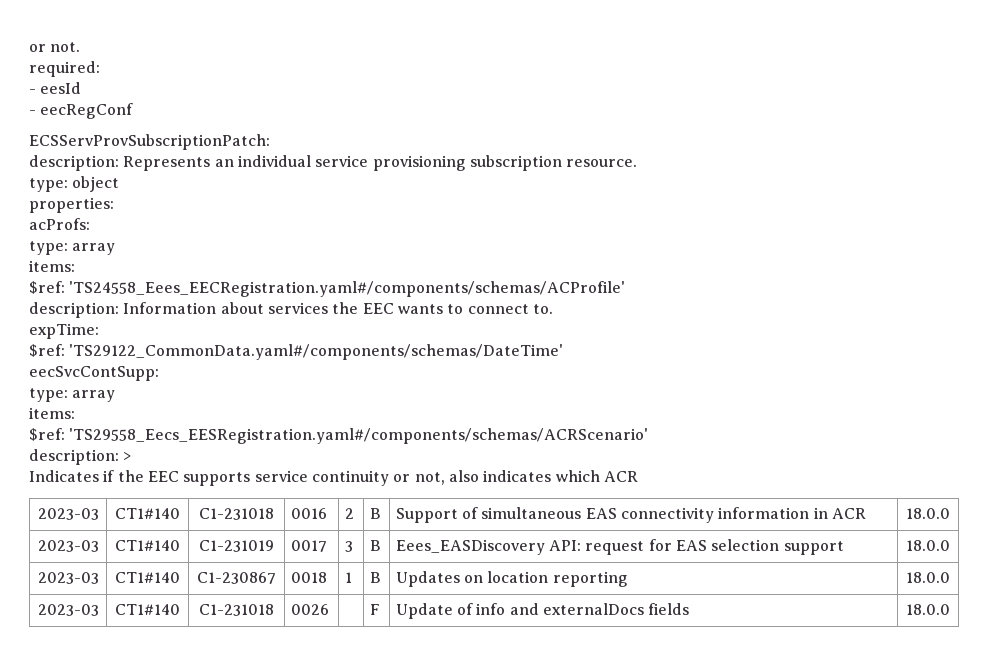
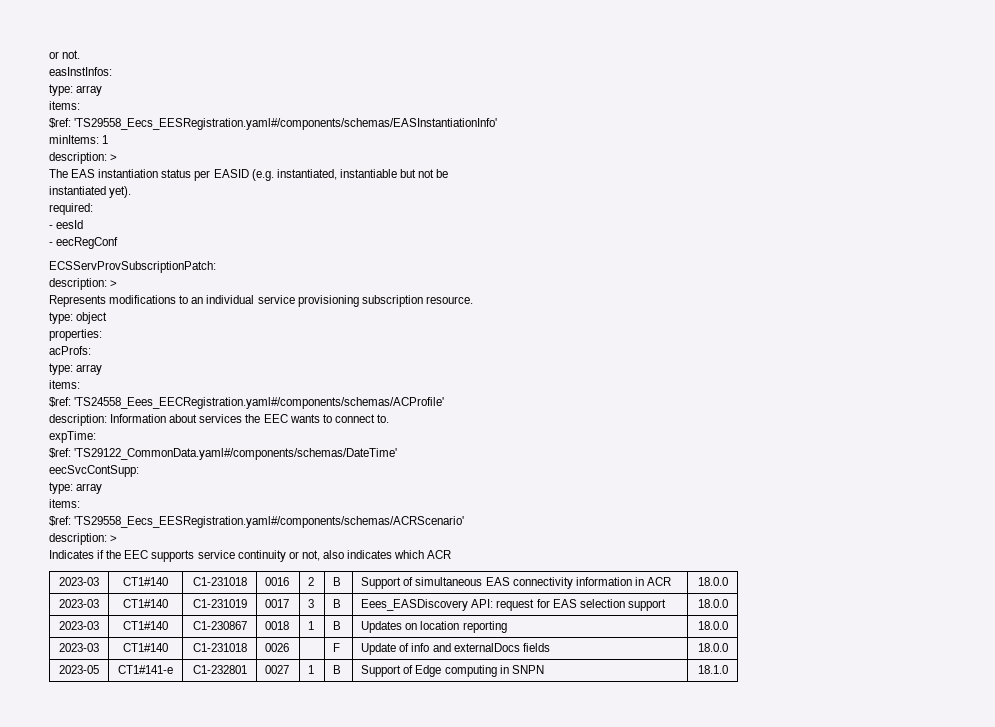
(81, 47) none -> [49,67,112,76] [49,84,103,96] [49,101,80,110] [49,118,498,130] [49,135,109,144] [49,152,118,164] [49,169,449,181] [49,186,132,198] // easInstInfos: // type: array // items: // $ref: 'TS29558_Eecs_EESRegistration.yaml#/components/schemas/EASInstantiationInfo' // minItems: 1 // description: > // The EAS instantiation status per EASID (e.g. instantiated, instantiable but not be // instantiated yet).
[123,156,211,171] Represents -> [110,280,118,287] [49,295,189,307] > // Represents modifications to
(950, 609) none -> [59,665,99,674] [118,665,173,674] [192,665,247,674] [265,665,290,674] [308,665,315,674] [333,665,342,674] [361,665,544,677] [697,665,728,674] // 2023-05 | CT1#141-e | C1-232801 | 0027 | 1 | B | Support of Edge computing in SNPN | 18.1.0

